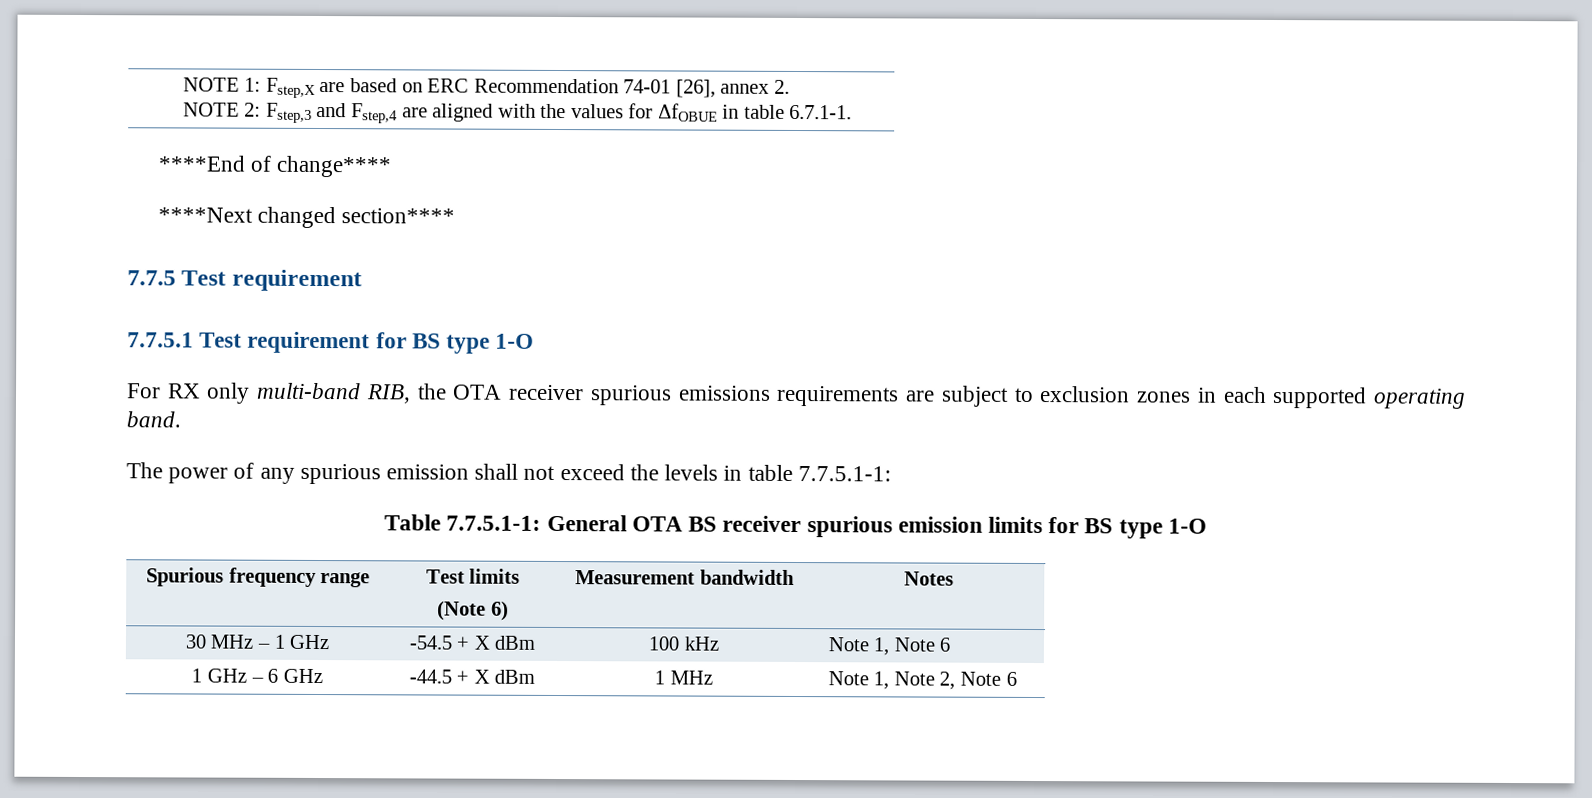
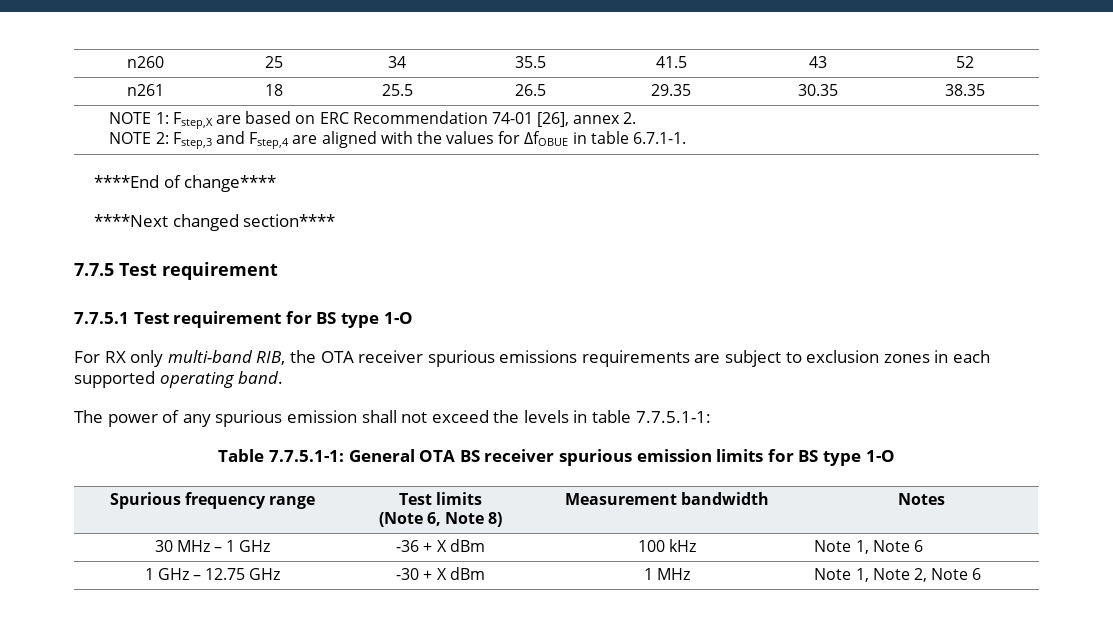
(182, 84) none -> [127,56,164,68] [264,56,283,68] [388,56,406,68] [515,56,546,68] [655,56,687,68] [809,56,827,68] [956,56,974,68] [127,84,164,96] [264,84,283,96] [381,84,413,96] [515,84,546,96] [651,84,691,96] [798,84,838,96] [945,84,985,96] n260 | 25 | 34 | 35.5 | 41.5 | 43 | 52 // n261 | 18 | 25.5 | 26.5 | 29.35 | 30.35 | 38.35 //
[490,600,509,621] 6) -> [426,512,503,527] 6, Note 8)
[408,635,453,650] -54.5 -> [396,540,420,552] -36
[267,668,323,684] [408,669,452,684] 6 GHz | -44.5 -> [205,568,281,580] [396,568,420,580] 12.75 GHz | -30

